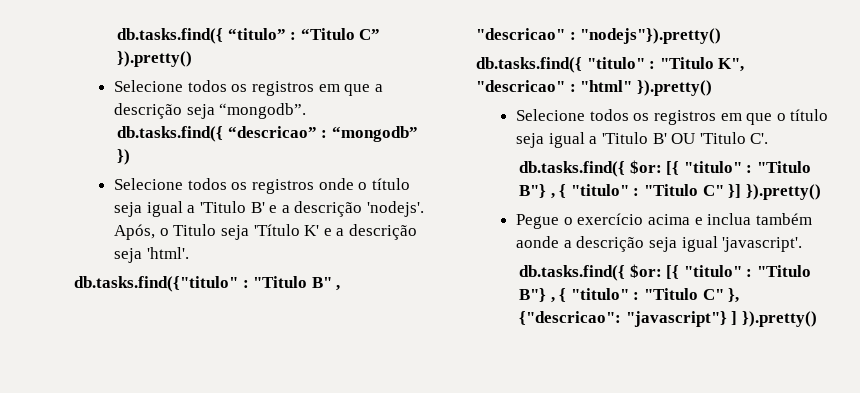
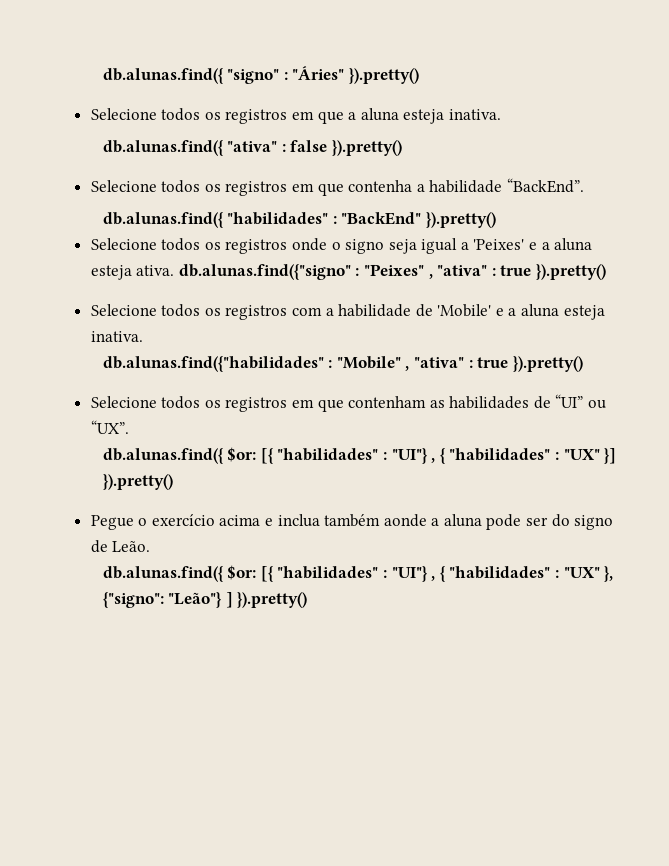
[117,28,381,44] db.tasks.find({ “titulo” : “Titulo C” -> [102,66,345,84] db.alunas.find({ "signo" : "Áries"
[114,103,307,119] [117,126,418,142] [117,149,131,165] [114,178,410,194] [114,201,424,217] [114,224,417,240] [114,247,189,263] [74,276,341,292] [476,28,722,44] [476,57,745,73] [476,80,712,96] [516,109,829,125] [516,132,769,148] [519,160,811,177] [519,184,724,199] descrição seja “mongodb”. // db.tasks.find({ “descricao” : “mongodb” }) // Selecione todos os registros onde o título seja igual a 'Titulo B' e a descrição 'nodejs'. Após, o Titulo seja 'Título K' e a descrição seja 'html'. // db.tasks.find({"titulo" : "Titulo B" , "descricao" : "nodejs"}).pretty() // db.tasks.find({ "titulo" : "Titulo K", "descricao" : "html" }).pretty() // Selecione todos os registros em que o título seja igual a 'Titulo B' OU 'Titulo C'. // db.tasks.find({ $or: [{ "titulo" : "Titulo B"} , { "titulo" : "Titulo C" -> [360,108,501,124] [102,140,403,156] [90,178,584,196] [102,212,497,228] [90,238,593,254] [90,264,606,280] [90,304,605,320] [90,331,143,342] [102,356,583,372] [90,394,607,412] [90,420,129,434] [102,447,600,464] aluna esteja inativa. // db.alunas.find({ "ativa" : false }).pretty() // Selecione todos os registros em que contenha a habilidade “BackEnd”. // db.alunas.find({ "habilidades" : "BackEnd" }).pretty() // Selecione todos os registros onde o signo seja igual a 'Peixes' e a aluna esteja ativa. db.alunas.find({"signo" : "Peixes" , "ativa" : true }).pretty() // Selecione todos os registros com a habilidade de 'Mobile' e a aluna esteja inativa. // db.alunas.find({"habilidades" : "Mobile" , "ativa" : true }).pretty() // Selecione todos os registros em que contenham as habilidades de “UI” ou “UX”. // db.alunas.find({ $or: [{ "habilidades" : "UI"} , { "habilidades" : "UX"
[576,236,803,252] [519,264,811,281] [519,288,740,303] [519,311,727,327] descrição seja igual 'javascript'. // db.tasks.find({ $or: [{ "titulo" : "Titulo B"} , { "titulo" : "Titulo C" }, {"descricao": "javascript"} -> [443,514,614,530] [90,540,151,553] [102,565,614,582] [102,592,223,608] aluna pode ser do signo de Leão. // db.alunas.find({ $or: [{ "habilidades" : "UI"} , { "habilidades" : "UX" }, {"signo": "Leão"}

